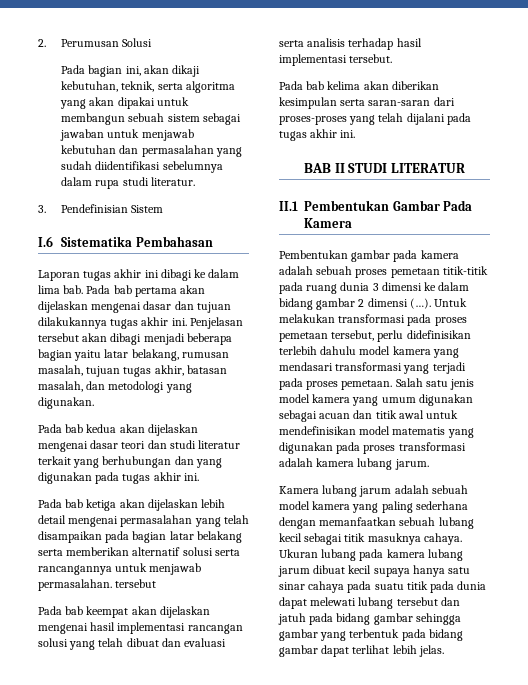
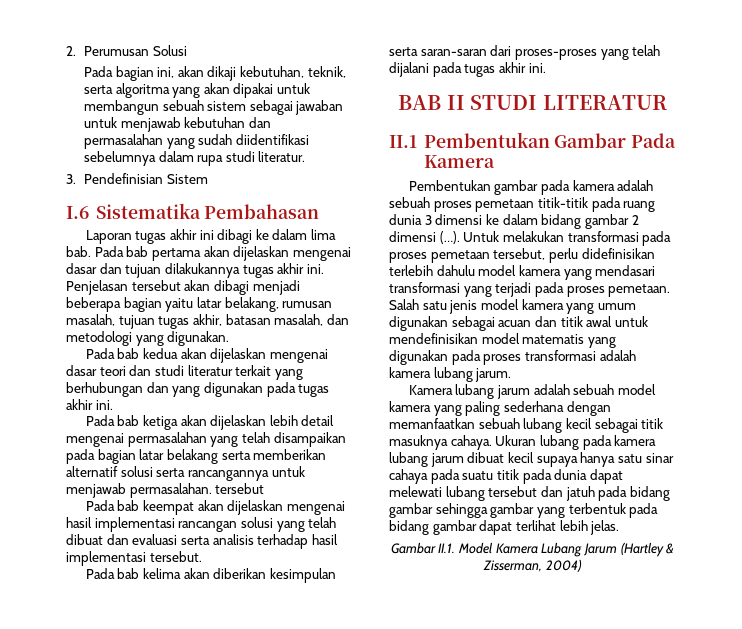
(444, 651) none -> [390,542,675,557] [483,559,582,572] // Gambar II.1. Model Kamera Lubang Jarum (Hartley & Zisserman, 2004)

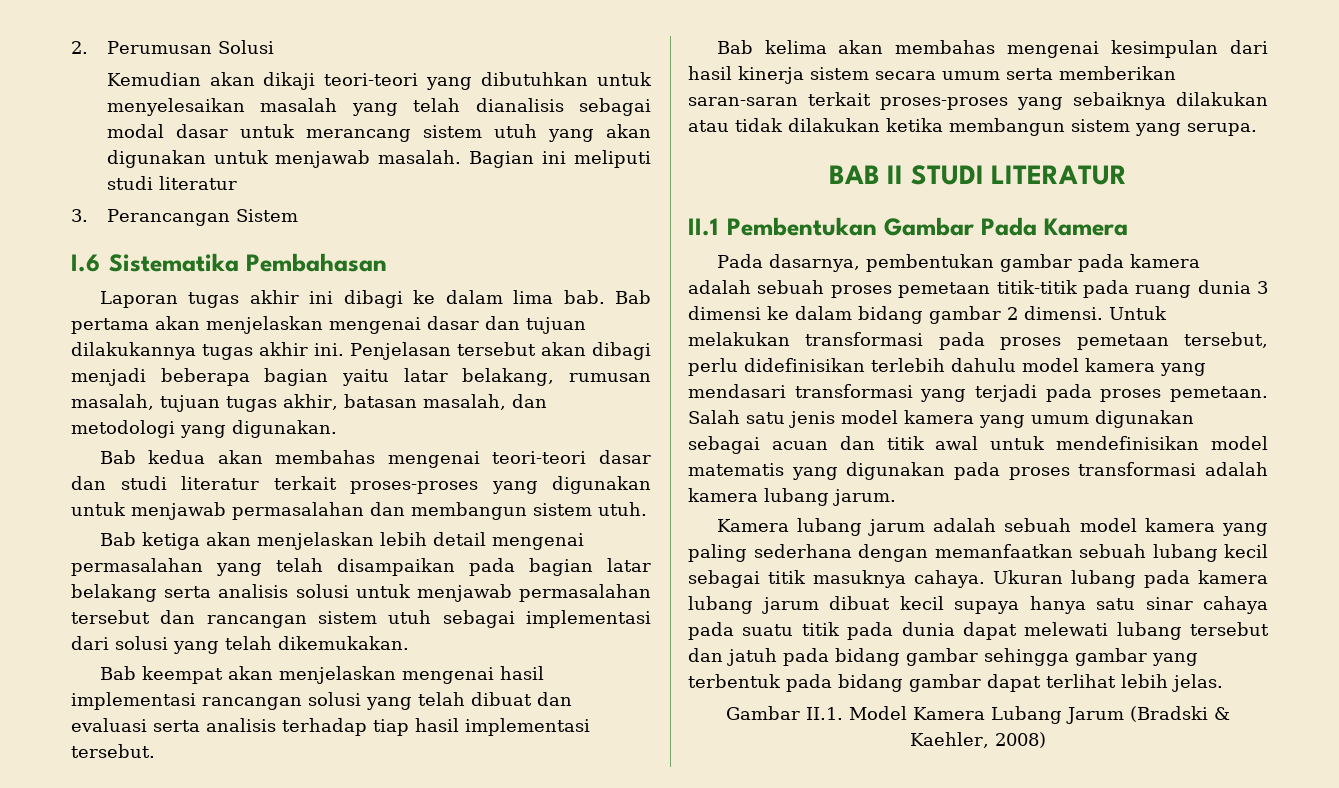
[83,66,346,81] [83,83,311,98] [83,100,344,115] [83,117,271,132] [83,134,309,149] [83,151,306,166] Pada bagian ini, akan dikaji kebutuhan, teknik, serta algoritma yang akan dipakai untuk membangun sebuah sistem sebagai jawaban untuk menjawab kebutuhan dan permasalahan yang sudah diidentifikasi sebelumnya dalam rupa studi literatur. -> [106,72,652,90] [106,98,651,116] [106,124,652,142] [106,150,651,168] [106,176,237,190] Kemudian akan dikaji teori-teori yang dibutuhkan untuk menyelesaikan masalah yang telah dianalisis sebagai modal dasar untuk merancang sistem utuh yang akan digunakan untuk menjawab masalah. Bagian ini meliputi studi literatur
[83,173,163,184] Pendefinisian -> [106,209,230,226] Perancangan
[94,246,149,257] Pada bab -> [614,290,651,304] Bab
[233,246,290,261] dijelaskan -> [206,316,323,334] menjelaskan
[85,348,328,363] [66,365,303,380] [66,382,330,397] [66,399,113,410] [85,415,140,426] Pada bab kedua akan dijelaskan mengenai dasar teori dan studi literatur terkait yang berhubungan dan yang digunakan pada tugas akhir ini. // Pada bab -> [99,450,652,468] [71,476,651,494] [71,502,647,520] [99,532,136,546] Bab kedua akan membahas mengenai teori-teori dasar dan studi literatur terkait proses-proses yang digunakan untuk menjawab permasalahan dan membangun sistem utuh. // Bab
[210,415,267,430] dijelaskan -> [256,532,374,550] menjelaskan
[253,449,327,460] [66,466,305,481] [66,483,265,498] [85,500,140,511] memberikan alternatif solusi serta rancangannya untuk menjawab permasalahan. tersebut // Pada bab -> [218,584,651,602] [71,610,651,628] [71,636,409,654] [99,666,136,680] analisis solusi untuk menjawab permasalahan tersebut dan rancangan sistem utuh sebagai implementasi dari solusi yang telah dikemukakan. // Bab
[227,500,284,515] dijelaskan -> [278,666,396,684] menjelaskan
(309, 541) none -> [373,719,409,736] tiap
[85,568,336,583] [389,45,661,60] [389,62,546,77] Pada bab kelima akan diberikan kesimpulan serta saran-saran dari proses-proses yang telah dijalani pada tugas akhir ini. -> [716,40,1268,58] [688,66,1176,84] [688,92,1268,110] [688,118,1257,136] Bab kelima akan membahas mengenai kesimpulan dari hasil kinerja sistem secara umum serta memberikan saran-saran terkait proses-proses yang sebaiknya dilakukan atau tidak dilakukan ketika membangun sistem yang serupa.
[408,180,491,191] Pembentukan -> [716,254,994,272] Pada dasarnya, pembentukan
[389,231,460,244] dimensi (…). -> [1024,306,1103,320] dimensi.
[620,542,675,557] [483,559,582,572] (Hartley & Zisserman, 2004) -> [1130,706,1230,722] [910,732,1046,748] (Bradski & Kaehler, 2008)

